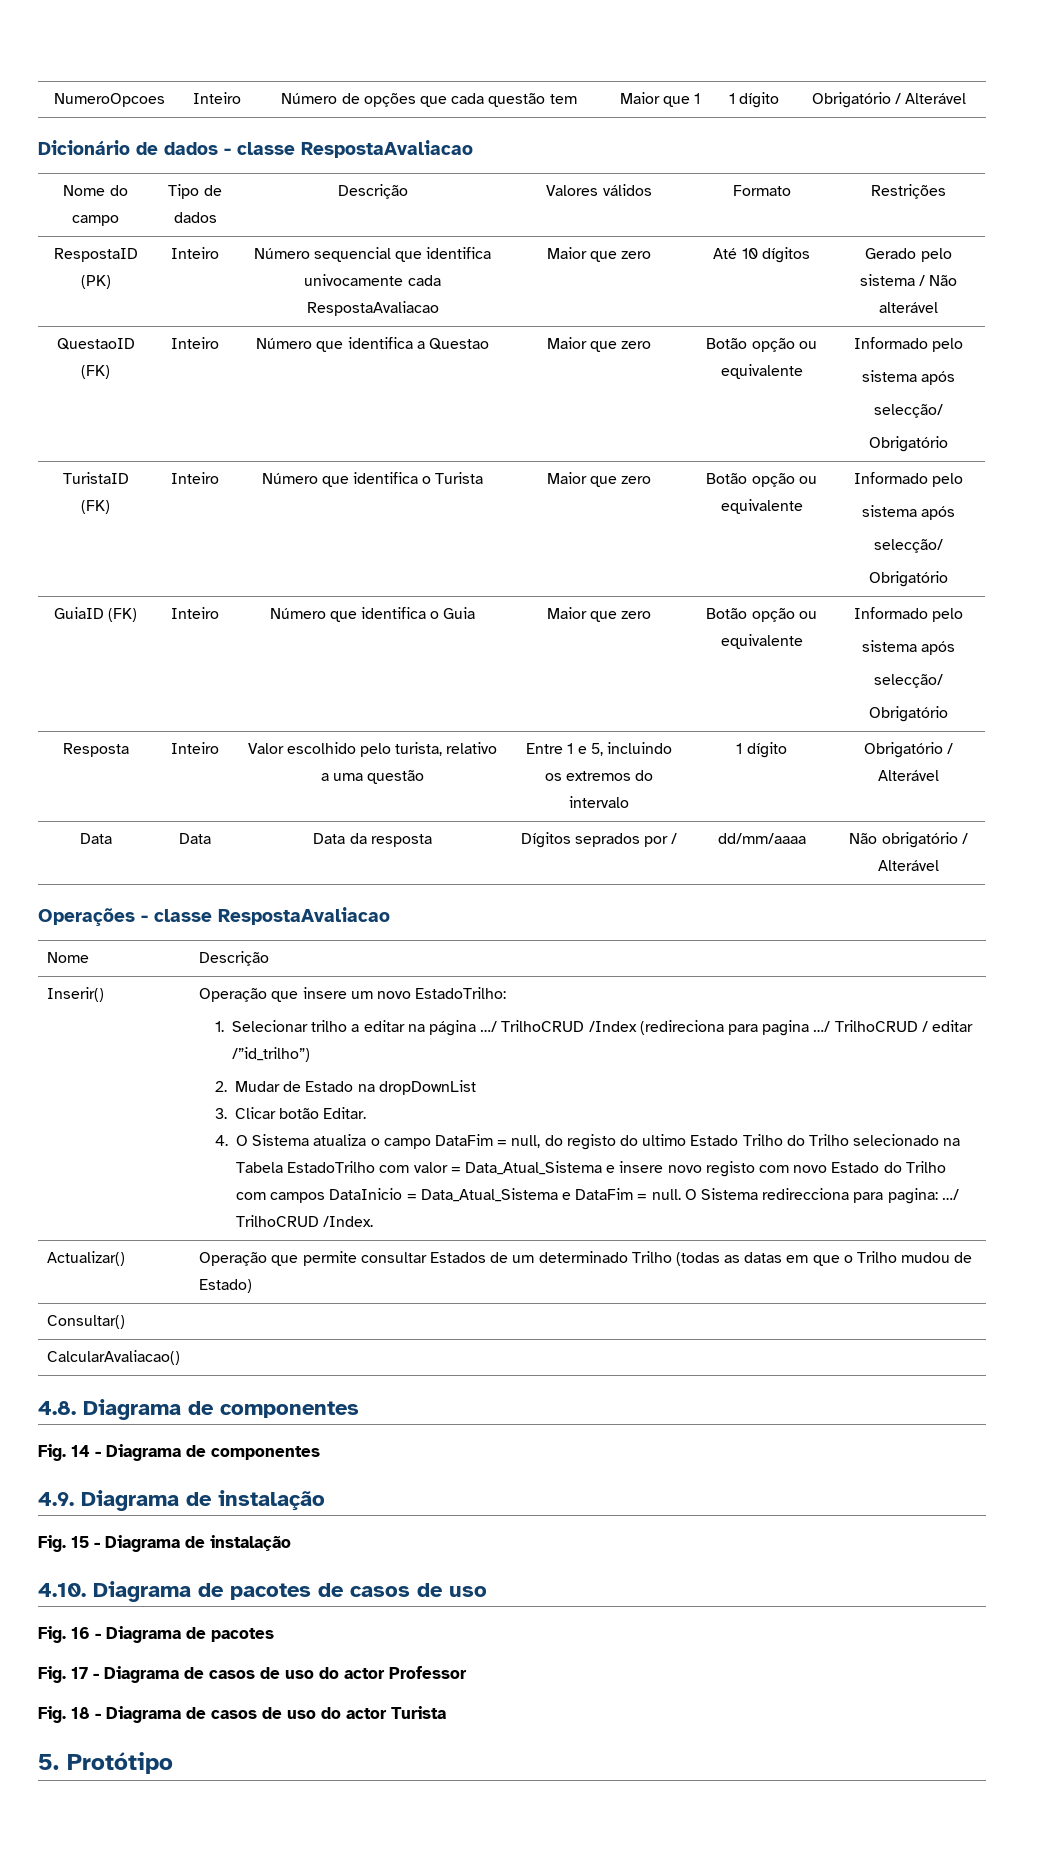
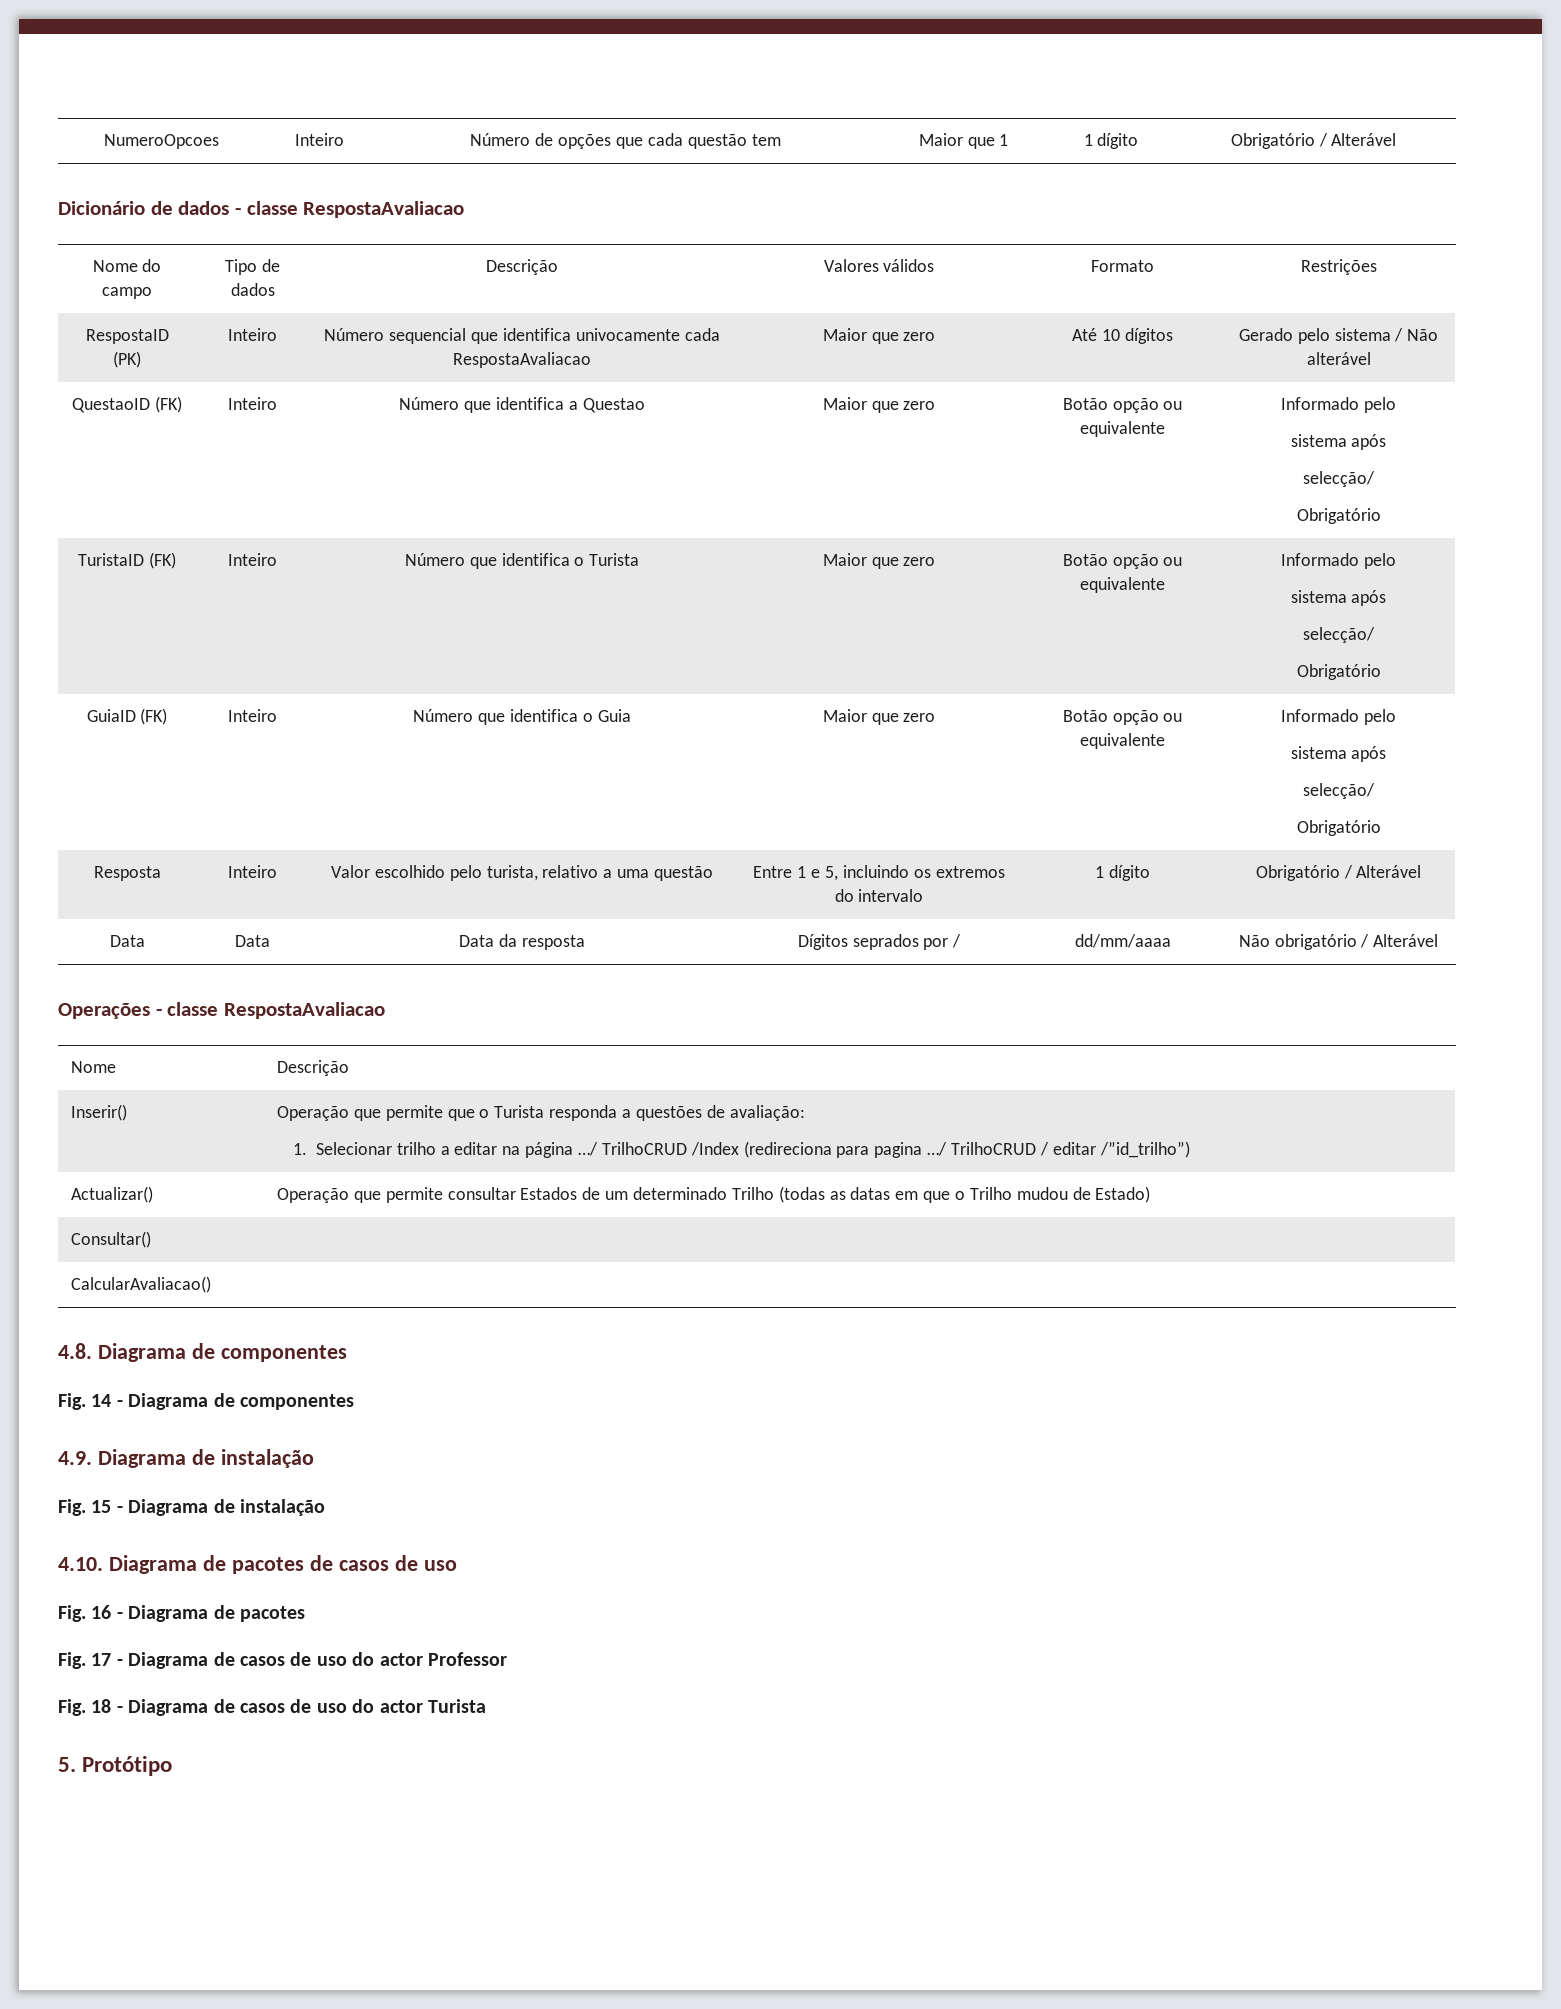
[302,987,507,999] insere um novo EstadoTrilho: -> [385,1105,805,1121] permite que o Turista responda a questões de avaliação:
[215,1080,476,1095] [215,1107,367,1119] [215,1134,961,1150] [236,1161,946,1177] [236,1188,959,1204] [236,1215,374,1227] // 2. Mudar de Estado na dropDownList // 3. Clicar botão Editar. // 4. O Sistema atualiza o campo DataFim = null, do registo do ultimo Estado Trilho do Trilho selecionado na Tabela EstadoTrilho com valor = Data_Atual_Sistema e insere novo registo com novo Estado do Trilho com campos DataInicio = Data_Atual_Sistema e DataFim = null. O Sistema redirecciona para pagina: …/ TrilhoCRUD /Index. -> (1190, 1149) none

